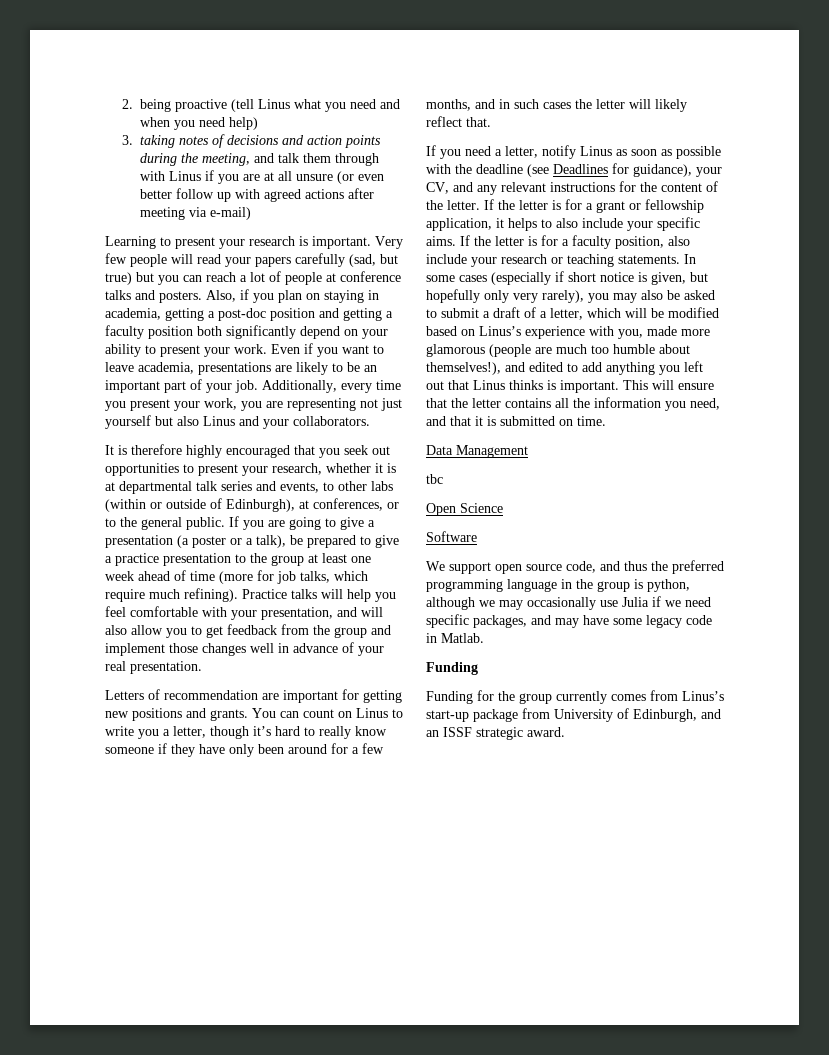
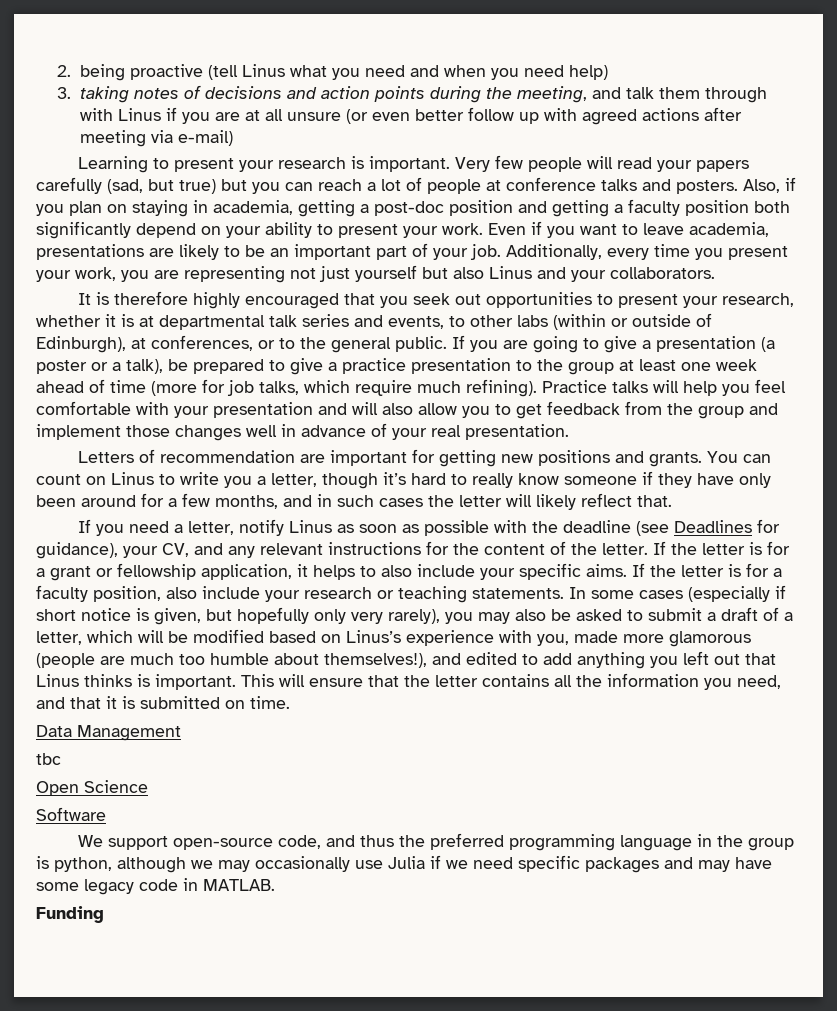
[261,607,333,620] presentation, -> [213,402,313,418] presentation
[495,564,562,574] open source -> [173,838,274,850] open-source
[473,615,527,628] packages, -> [585,857,659,873] packages
[441,633,484,643] [426,662,478,675] [426,690,724,704] [426,708,721,722] [426,727,565,740] Matlab. // Funding // Funding for the group currently comes from Linus’s start-up package from University of Edinburgh, and an ISSF strategic award. -> [203,879,275,891] [36,906,104,923] MATLAB. // Funding

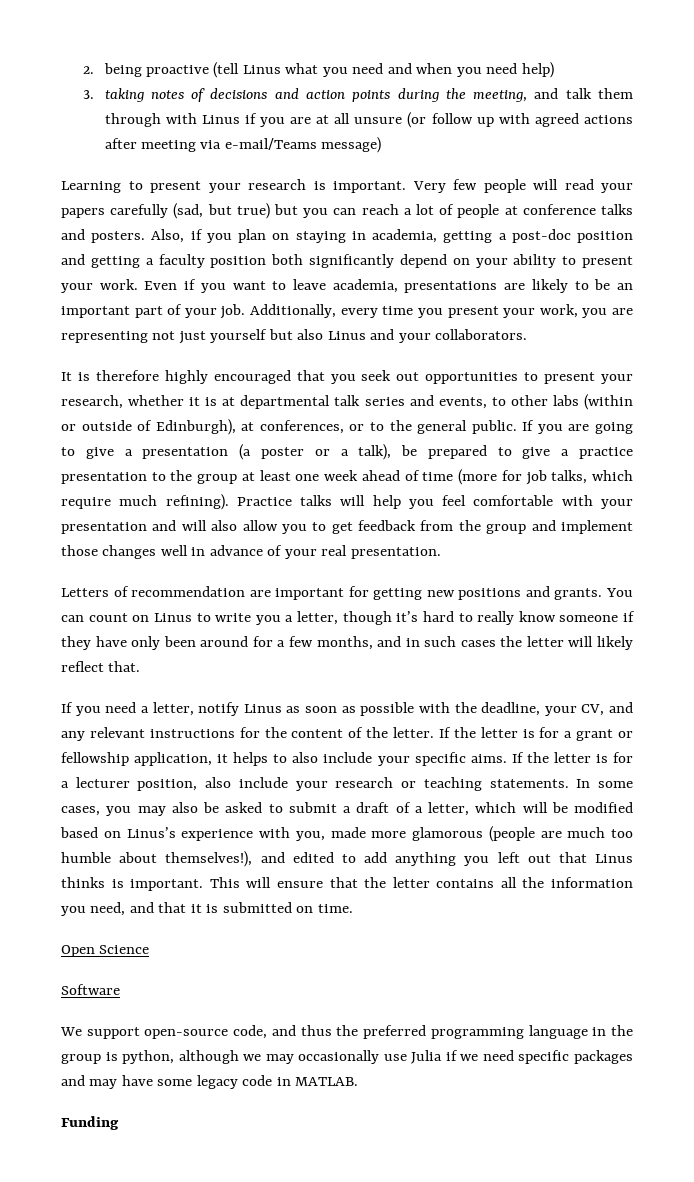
[371,109,464,121] even better -> (427, 120) none
[177,130,233,146] e-mail) -> [224,137,382,153] e-mail/Teams message)
[563,519,781,536] [36,542,118,559] deadline (see Deadlines for guidance), -> [481,702,541,716] deadline,
[36,585,88,602] faculty -> [75,777,130,788] lecturer
[639,585,786,602] [36,607,440,625] cases (especially if short notice is given, but hopefully only very rarely), -> [61,806,100,816] cases,
[36,725,181,741] [36,753,61,765] // Data Management // tbc -> (353, 908) none

